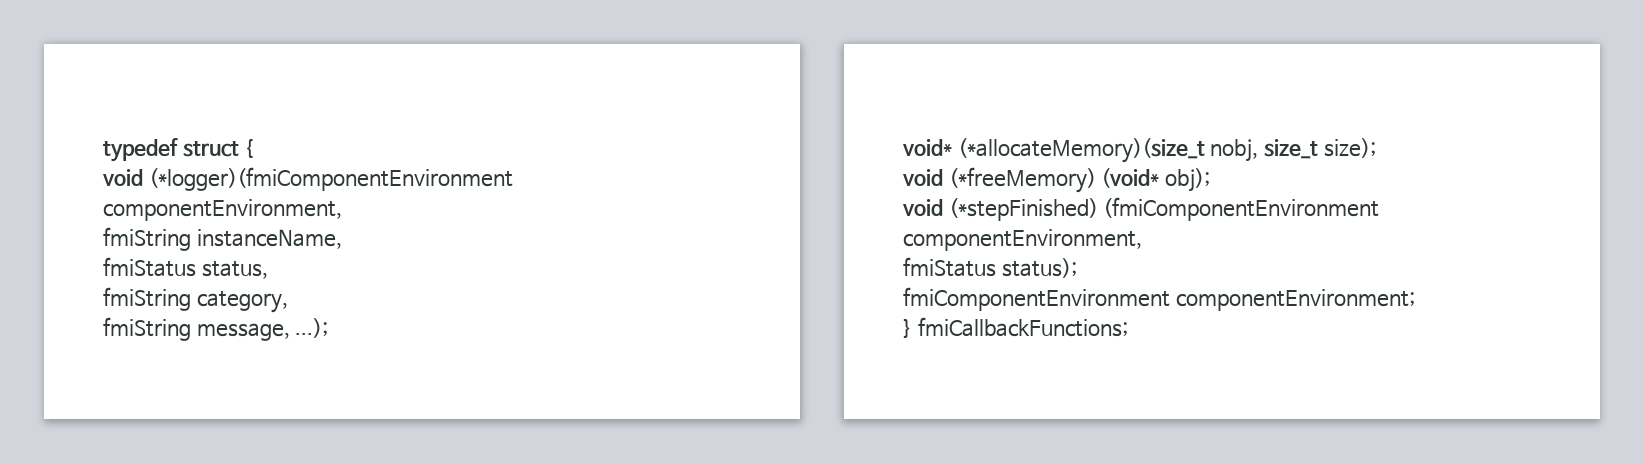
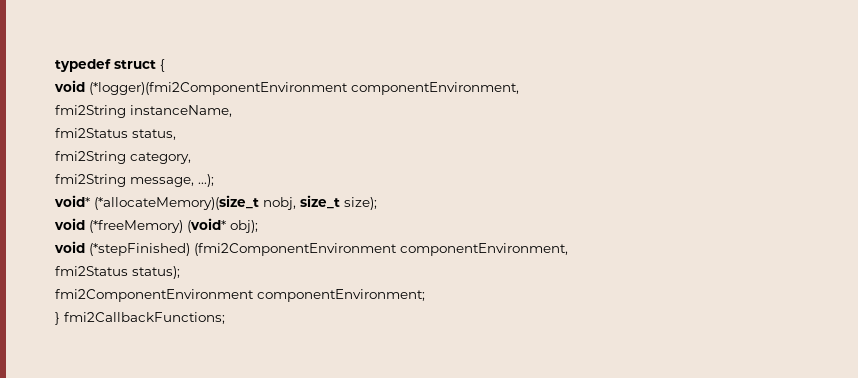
[148,167,513,191] [103,199,342,221] [103,227,191,251] (*logger)(fmiComponentEnvironment componentEnvironment, // fmiString -> [89,82,519,95] [55,105,126,118] (*logger)(fmi2ComponentEnvironment componentEnvironment, // fmi2String
[103,257,196,277] fmiStatus -> [55,128,128,138] fmi2Status
[103,287,191,311] fmiString -> [55,151,126,164] fmi2String
[103,317,191,341] fmiString -> [55,174,126,187] fmi2String
[1103,197,1380,221] [903,229,1142,251] [903,257,996,277] (fmiComponentEnvironment componentEnvironment, // fmiStatus -> [194,243,568,256] [55,266,128,276] (fmi2ComponentEnvironment componentEnvironment, // fmi2Status
[903,287,1170,311] fmiComponentEnvironment -> [55,289,254,302] fmi2ComponentEnvironment
[917,317,1128,337] fmiCallbackFunctions; -> [64,312,225,324] fmi2CallbackFunctions;

